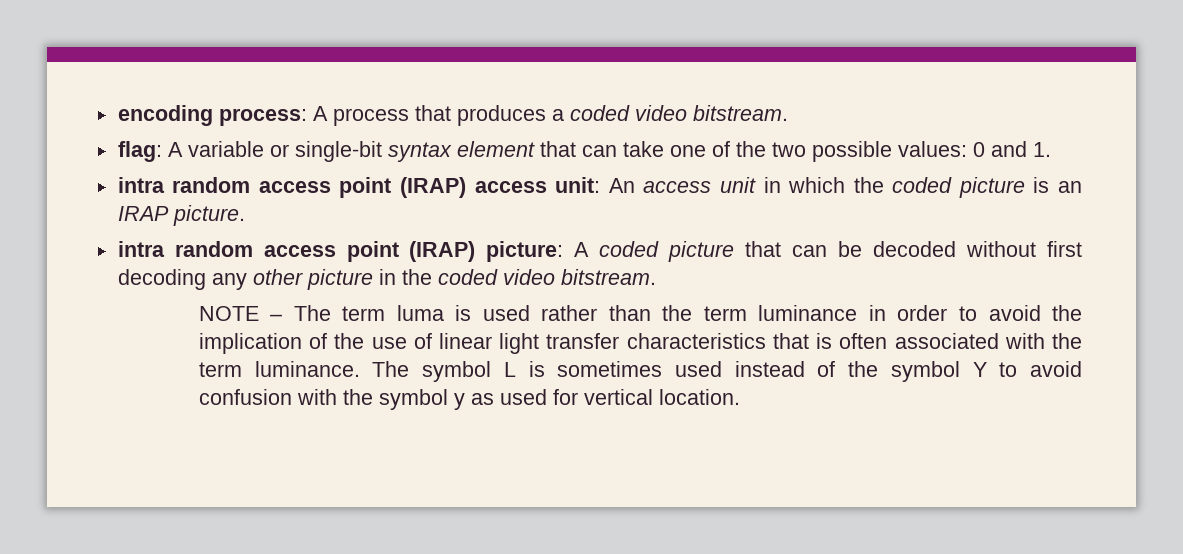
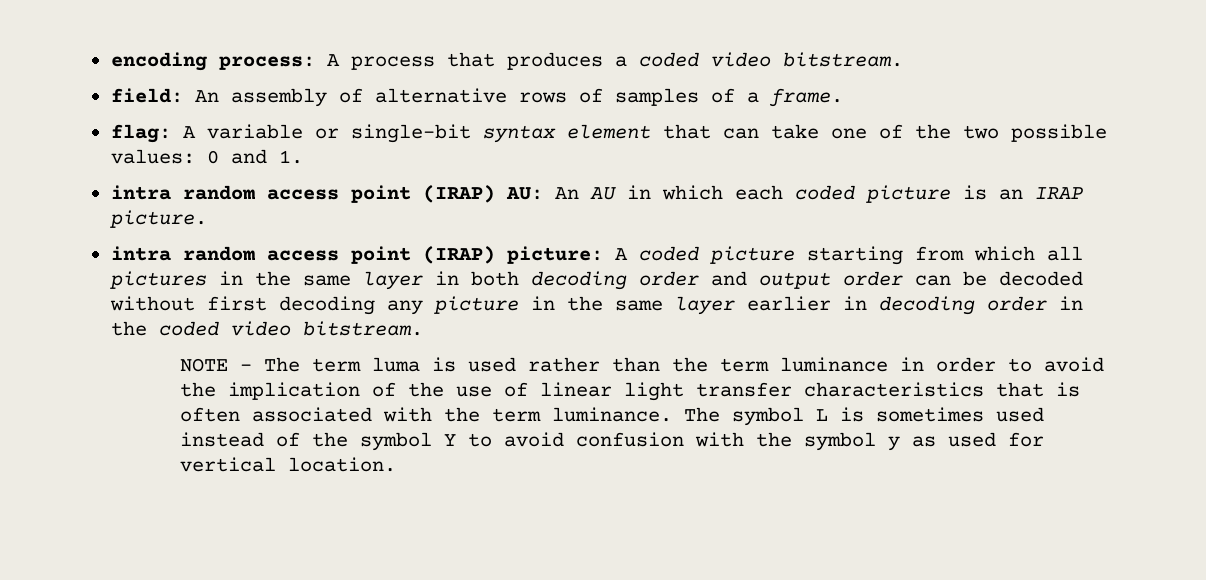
(788, 113) none -> [110,88,843,107] // field: An assembly of alternative rows of samples of a frame.
[474,177,756,193] access unit: An access unit -> [505,187,616,200] AU: An AU
[853,177,884,193] the -> [734,185,783,200] each
[745,241,782,257] that -> [806,246,1083,265] [109,271,903,290] starting from which all pictures in the same layer in both decoding order and output order
[252,269,303,285] other -> (423, 307) none
(432, 277) none -> [614,296,1083,315] [110,321,147,336] same layer earlier in decoding order in the

